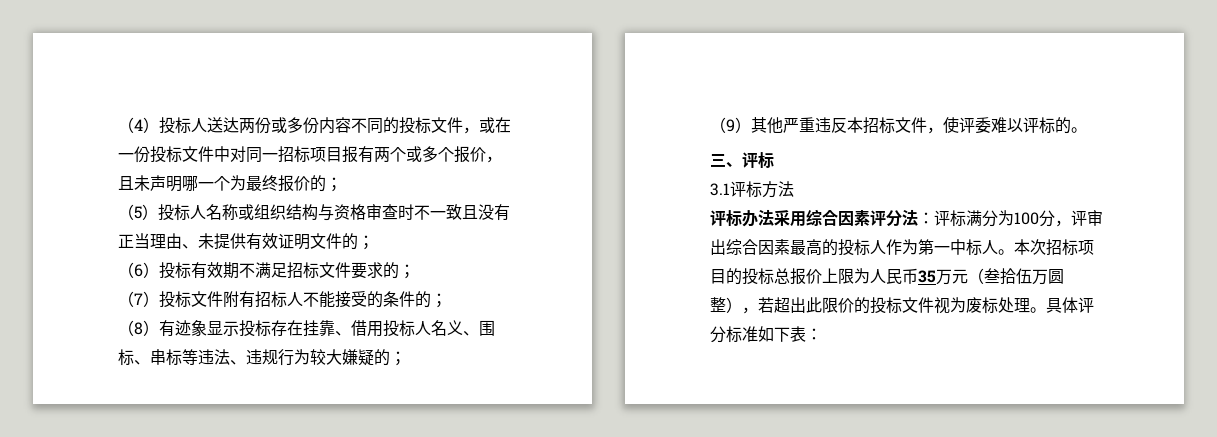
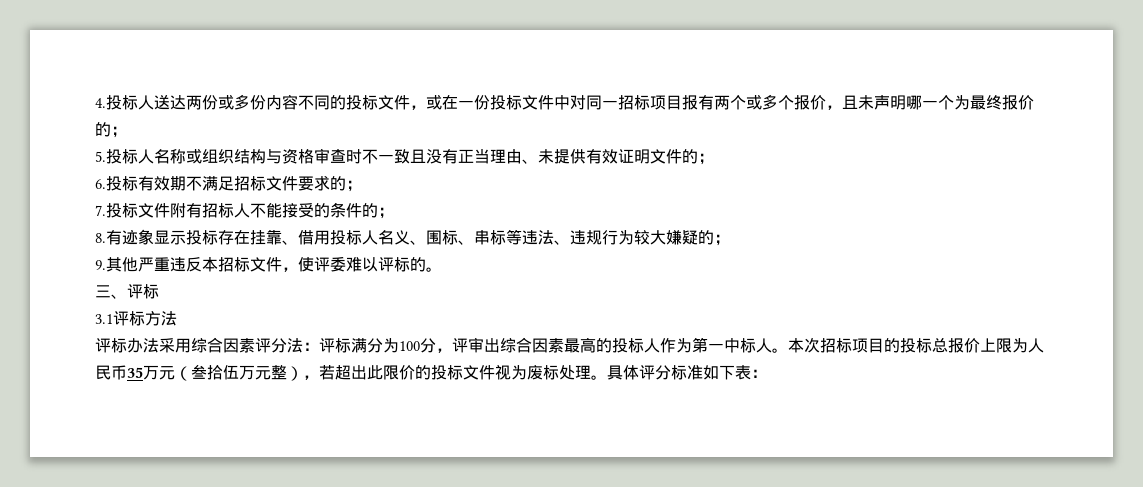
[118,117,159,133] （4） -> [95,98,106,108] 4.
[118,204,158,220] （5） -> [95,151,106,162] 5.
[118,262,159,278] （6） -> [95,179,106,189] 6.
[118,291,159,307] （7） -> [95,205,106,216] 7.
[118,320,159,336] （8） -> [95,233,106,243] 8.
[710,117,751,133] （9） -> [95,260,106,270] 9.
[1048,269,1064,284] 圆 -> [255,366,271,380] 元

